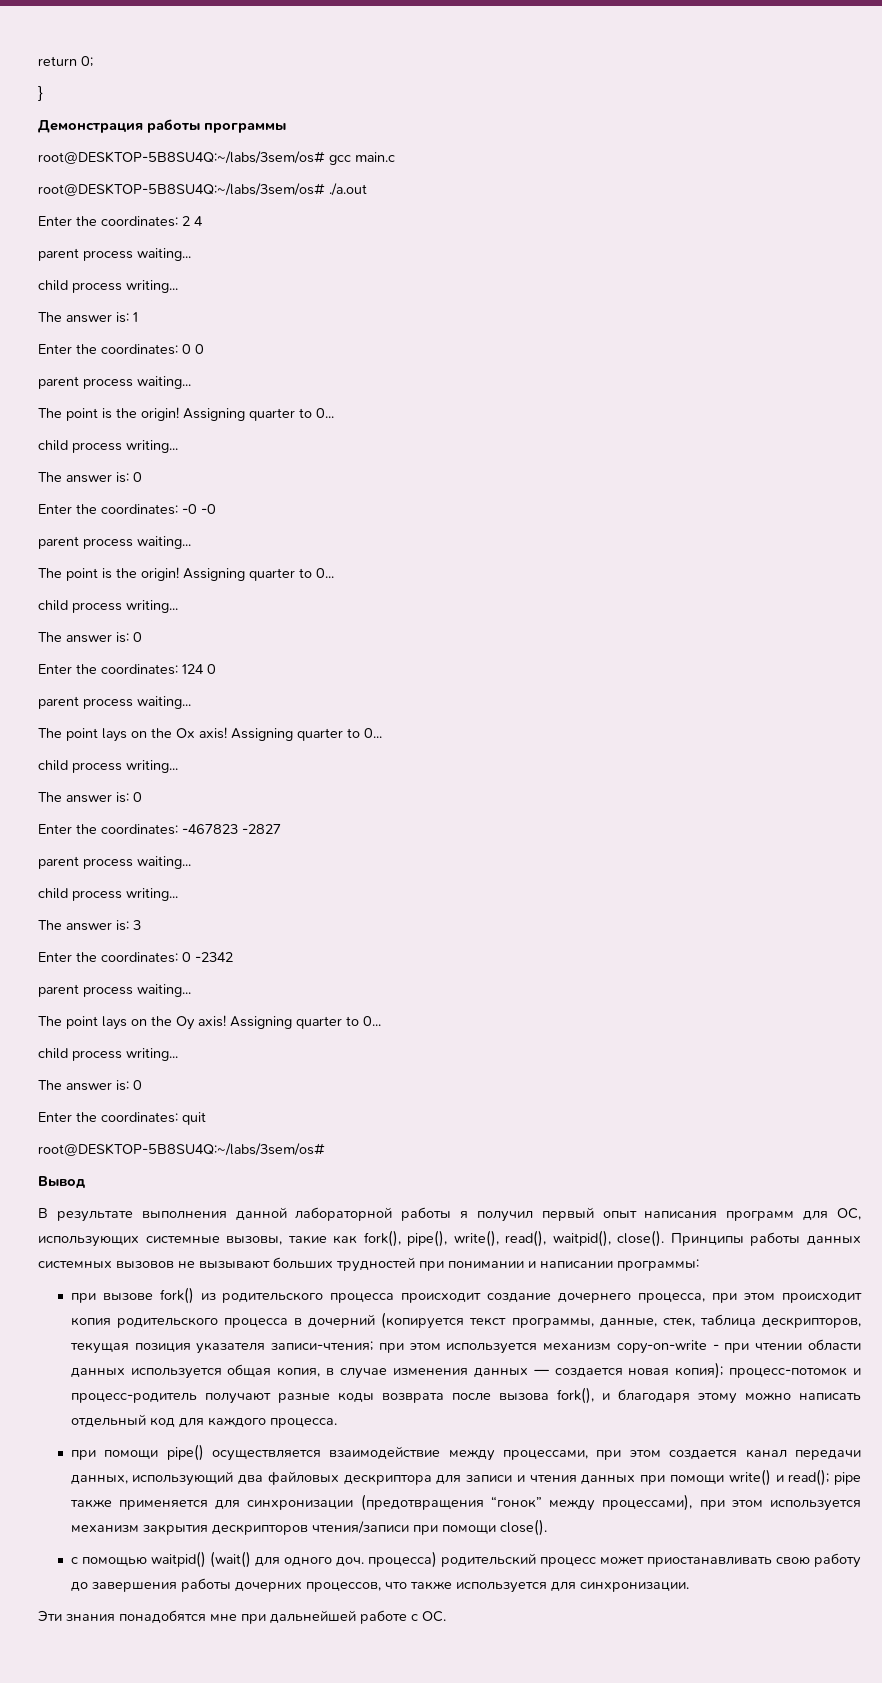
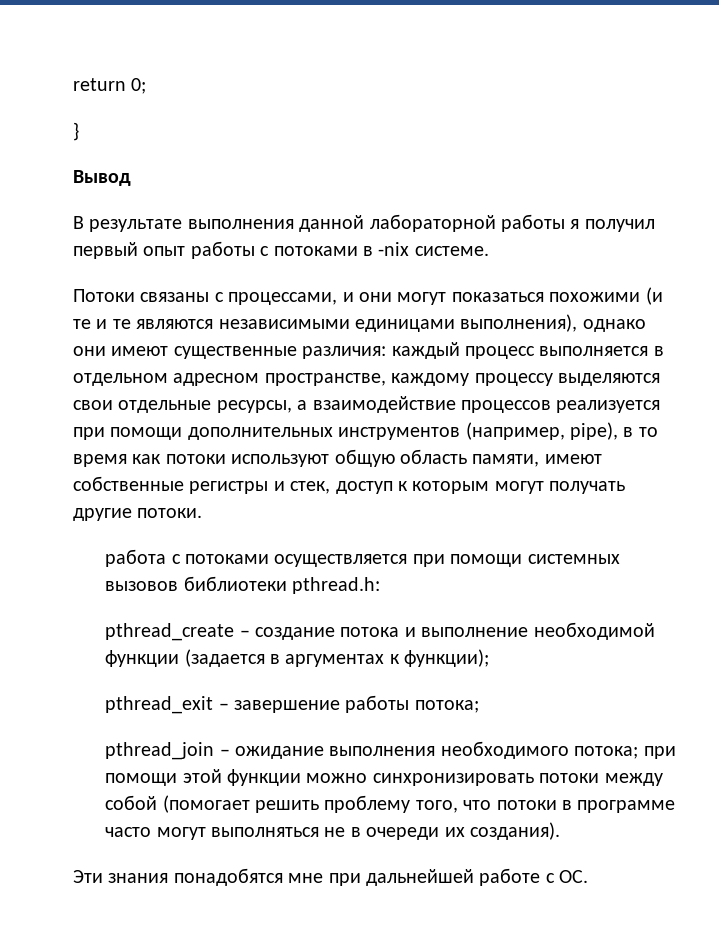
[38,119,286,133] [38,151,395,165] [38,183,367,196] [38,216,203,227] [38,248,191,261] [38,280,178,293] [38,312,138,323] [38,344,204,355] [38,376,191,389] [38,407,334,421] [38,440,178,453] [38,472,142,483] [38,504,216,515] [38,536,191,549] [38,567,334,581] [38,600,178,613] [38,632,142,643] [38,664,216,675] [38,696,191,709] [38,727,382,742] [38,760,178,773] [38,792,142,803] [38,824,281,835] [38,856,191,869] [38,888,178,901] [38,920,141,931] [38,952,233,963] [38,984,191,997] [38,1015,381,1030] [38,1048,178,1061] [38,1080,142,1091] [38,1112,206,1125] [38,1143,325,1156] // Демонстрация работы программы // root@DESKTOP-5B8SU4Q:~/labs/3sem/os# gcc main.c // root@DESKTOP-5B8SU4Q:~/labs/3sem/os# ./a.out // Enter the coordinates: 2 4 // parent process waiting... // child process writing... // The answer is: 1 // Enter the coordinates: 0 0 // parent process waiting... // The point is the origin! Assigning quarter to 0... // child process writing... // The answer is: 0 // Enter the coordinates: -0 -0 // parent process waiting... // The point is the origin! Assigning quarter to 0... // child process writing... // The answer is: 0 // Enter the coordinates: 124 0 // parent process waiting... // The point lays on the Ox axis! Assigning quarter to 0... // child process writing... // The answer is: 0 // Enter the coordinates: -467823 -2827 // parent process waiting... // child process writing... // The answer is: 3 // Enter the coordinates: 0 -2342 // parent process waiting... // The point lays on the Oy axis! Assigning quarter to 0... // child process writing... // The answer is: 0 // Enter the coordinates: quit // root@DESKTOP-5B8SU4Q:~/labs/3sem/os# -> (79, 131) none
[644,1208,861,1221] [38,1230,862,1247] [38,1257,699,1272] [70,1287,862,1304] [70,1312,861,1329] [69,1339,861,1354] [70,1362,862,1379] [70,1387,861,1404] [70,1414,337,1428] [70,1444,862,1461] [70,1469,861,1486] [69,1494,862,1511] [70,1519,547,1536] [70,1551,861,1568] [70,1578,689,1593] написания программ для ОС, использующих системные вызовы, такие как fork(), pipe(), write(), read(), waitpid(), close(). Принципы работы данных системных вызовов не вызывают больших трудностей при понимании и написании программы: // при вызове fork() из родительского процесса происходит создание дочернего процесса, при этом происходит копия родительского процесса в дочерний (копируется текст программы, данные, стек, таблица дескрипторов, текущая позиция указателя записи-чтения; при этом используется механизм copy-on-write - при чтении области данных используется общая копия, в случае изменения данных — создается новая копия); процесс-потомок и процесс-родитель получают разные коды возврата после вызова fork(), и благодаря этому можно написать отдельный код для каждого процесса. // при помощи pipe() осуществляется взаимодействие между процессами, при этом создается канал передачи данных, использующий два файловых дескриптора для записи и чтения данных при помощи write() и read(); pipe также применяется для синхронизации (предотвращения “гонок” между процессами), при этом используется механизм закрытия дескрипторов чтения/записи при помощи close(). // с помощью waitpid() (wait() для одного доч. процесса) родительский процесс может приостанавливать свою работу до завершения работы дочерних процессов, что также используется для синхронизации. -> [190,241,489,259] [73,287,663,305] [73,314,646,332] [73,342,664,359] [73,373,660,386] [73,396,661,413] [73,422,658,440] [73,449,602,467] [73,476,626,494] [73,508,203,521] [105,549,620,567] [105,576,380,594] [105,622,655,641] [105,649,490,667] [105,695,479,714] [105,741,676,760] [105,769,663,786] [105,795,676,813] [105,822,560,840] работы с потоками в -nix системе. // Потоки связаны с процессами, и они могут показаться похожими (и те и те являются независимыми единицами выполнения), однако они имеют существенные различия: каждый процесс выполняется в отдельном адресном пространстве, каждому процессу выделяются свои отдельные ресурсы, а взаимодействие процессов реализуется при помощи дополнительных инструментов (например, pipe), в то время как потоки используют общую область памяти, имеют собственные регистры и стек, доступ к которым могут получать другие потоки. // работа с потоками осуществляется при помощи системных вызовов библиотеки pthread.h: // pthread_create – создание потока и выполнение необходимой функции (задается в аргументах к функции); // pthread_exit – завершение работы потока; // pthread_join – ожидание выполнения необходимого потока; при помощи этой функции можно синхронизировать потоки между собой (помогает решить проблему того, что потоки в программе часто могут выполняться не в очереди их создания).

